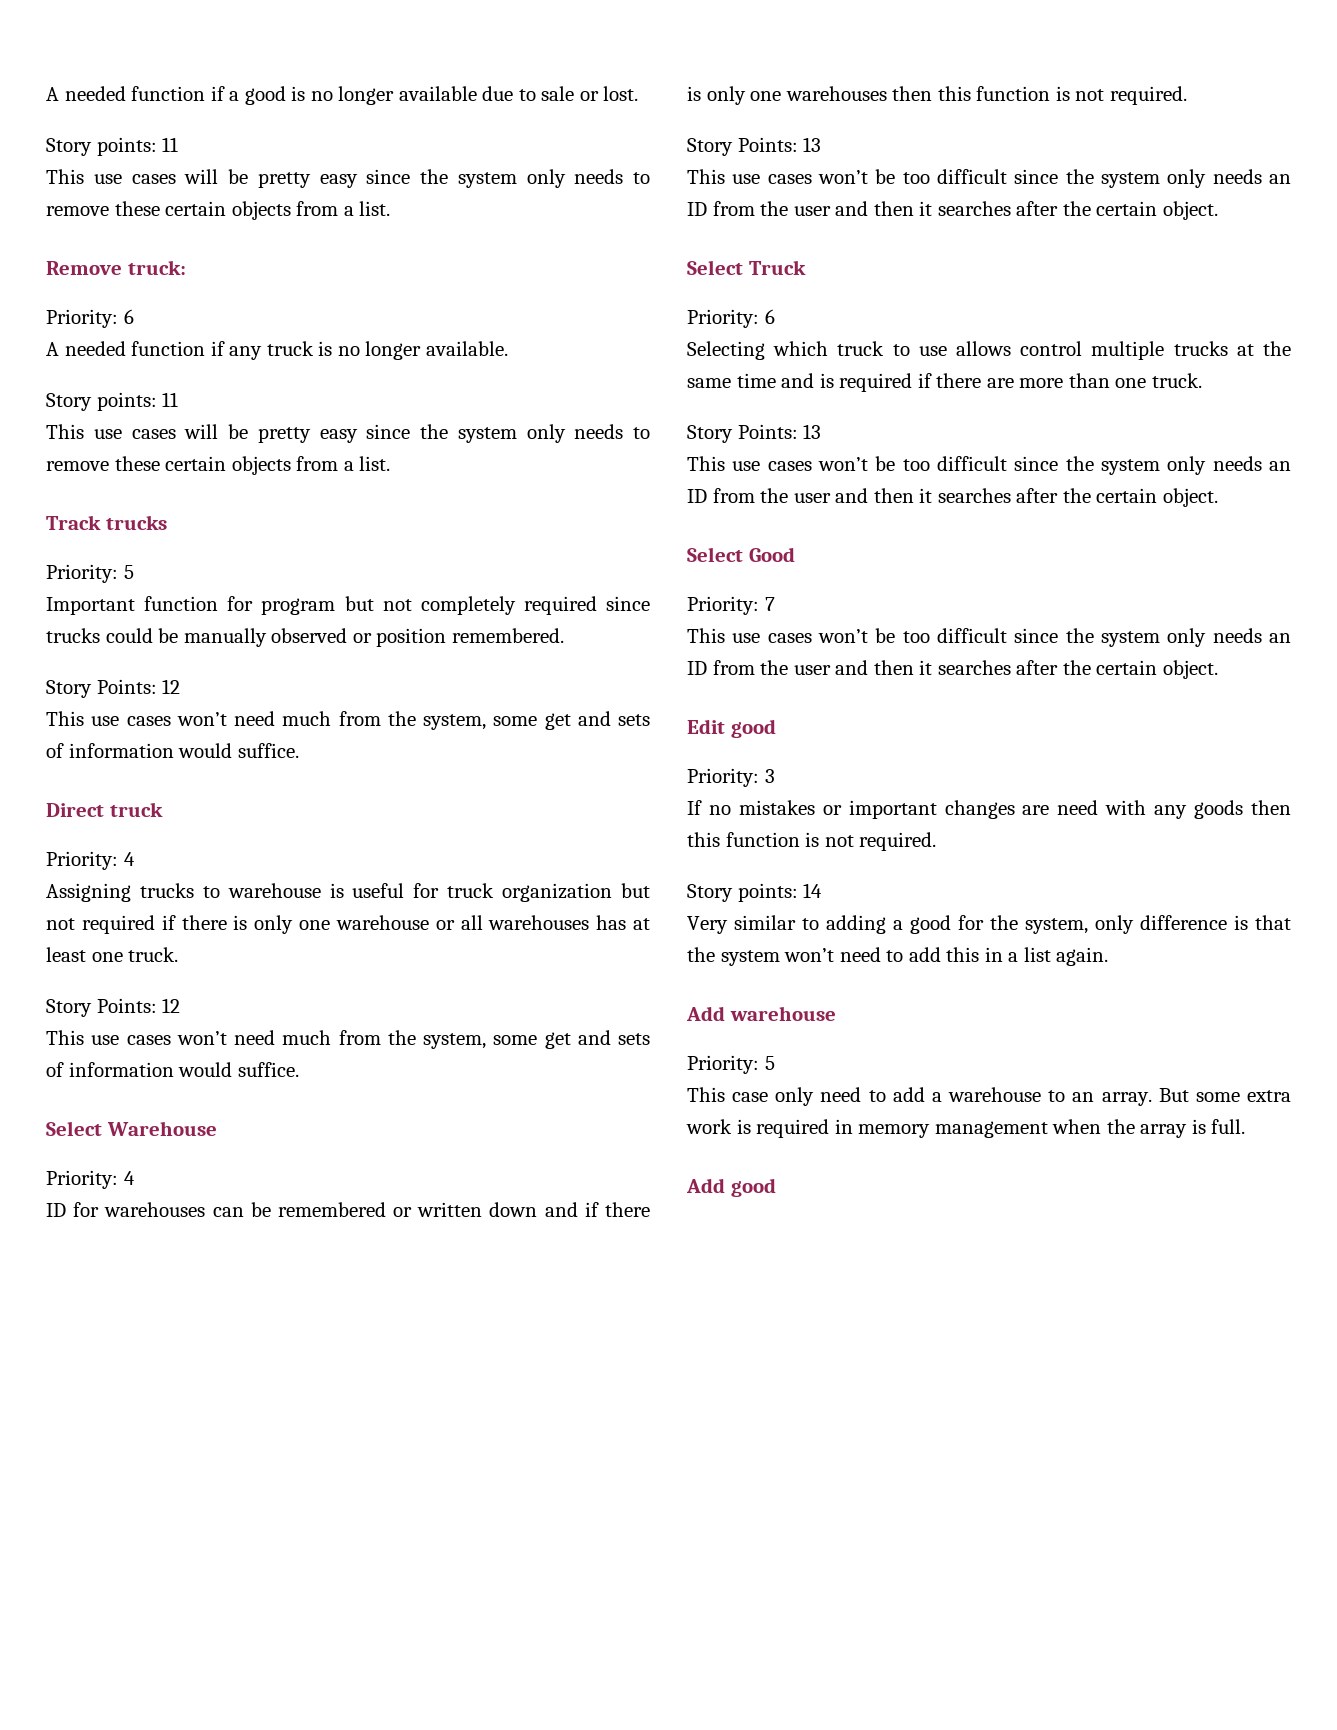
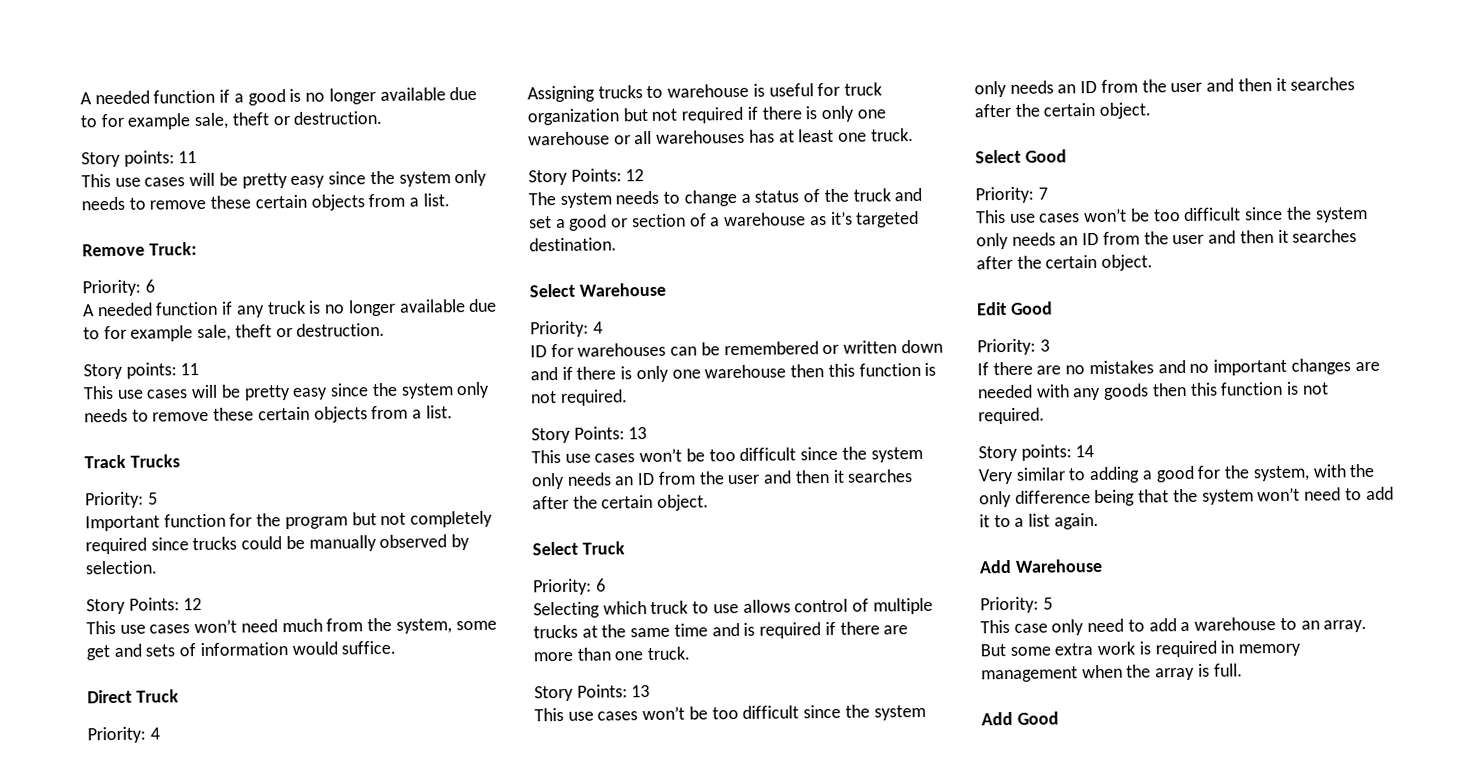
[541,86,639,101] sale or lost. -> [100,110,383,130] for example sale, theft or destruction.
[127,260,186,275] truck: -> [148,242,197,256] Truck:
[425,341,508,356] available. -> [398,298,498,313] [83,322,386,342] available due to for example sale, theft or destruction.
[105,515,167,530] trucks -> [129,454,180,468] Trucks
(254, 603) none -> [256,513,282,527] the
[352,628,564,647] or position remembered. -> [451,534,471,551] [85,560,157,575] by selection.
[109,802,163,817] truck -> [135,689,179,703] Truck
[46,1030,650,1049] [46,1062,299,1077] This use cases won’t need much from the system, some get and sets of information would suffice. -> [528,187,923,208] [529,210,920,231] [529,237,617,252] The system needs to change a status of the truck and set a good or section of a warehouse as it’s targeted destination.
[785,86,887,101] warehouses -> [704,364,787,379] warehouse
(1083, 348) none -> [852,598,870,612] of
[730,719,776,738] good -> [1010,301,1053,315] Good
[708,800,842,815] no mistakes or -> [992,360,1210,376] there are no mistakes and no
[1057,800,1099,815] need -> [977,384,1033,399] needed
(1088, 926) none -> [1312,463,1375,478] with the
[1234,915,1248,930] is -> [1094,489,1136,507] being
[946,947,1003,962] this in -> [979,514,1011,528] it to
[729,1006,836,1021] warehouse -> [1014,558,1103,573] Warehouse
[730,1178,776,1197] good -> [1016,711,1059,725] Good

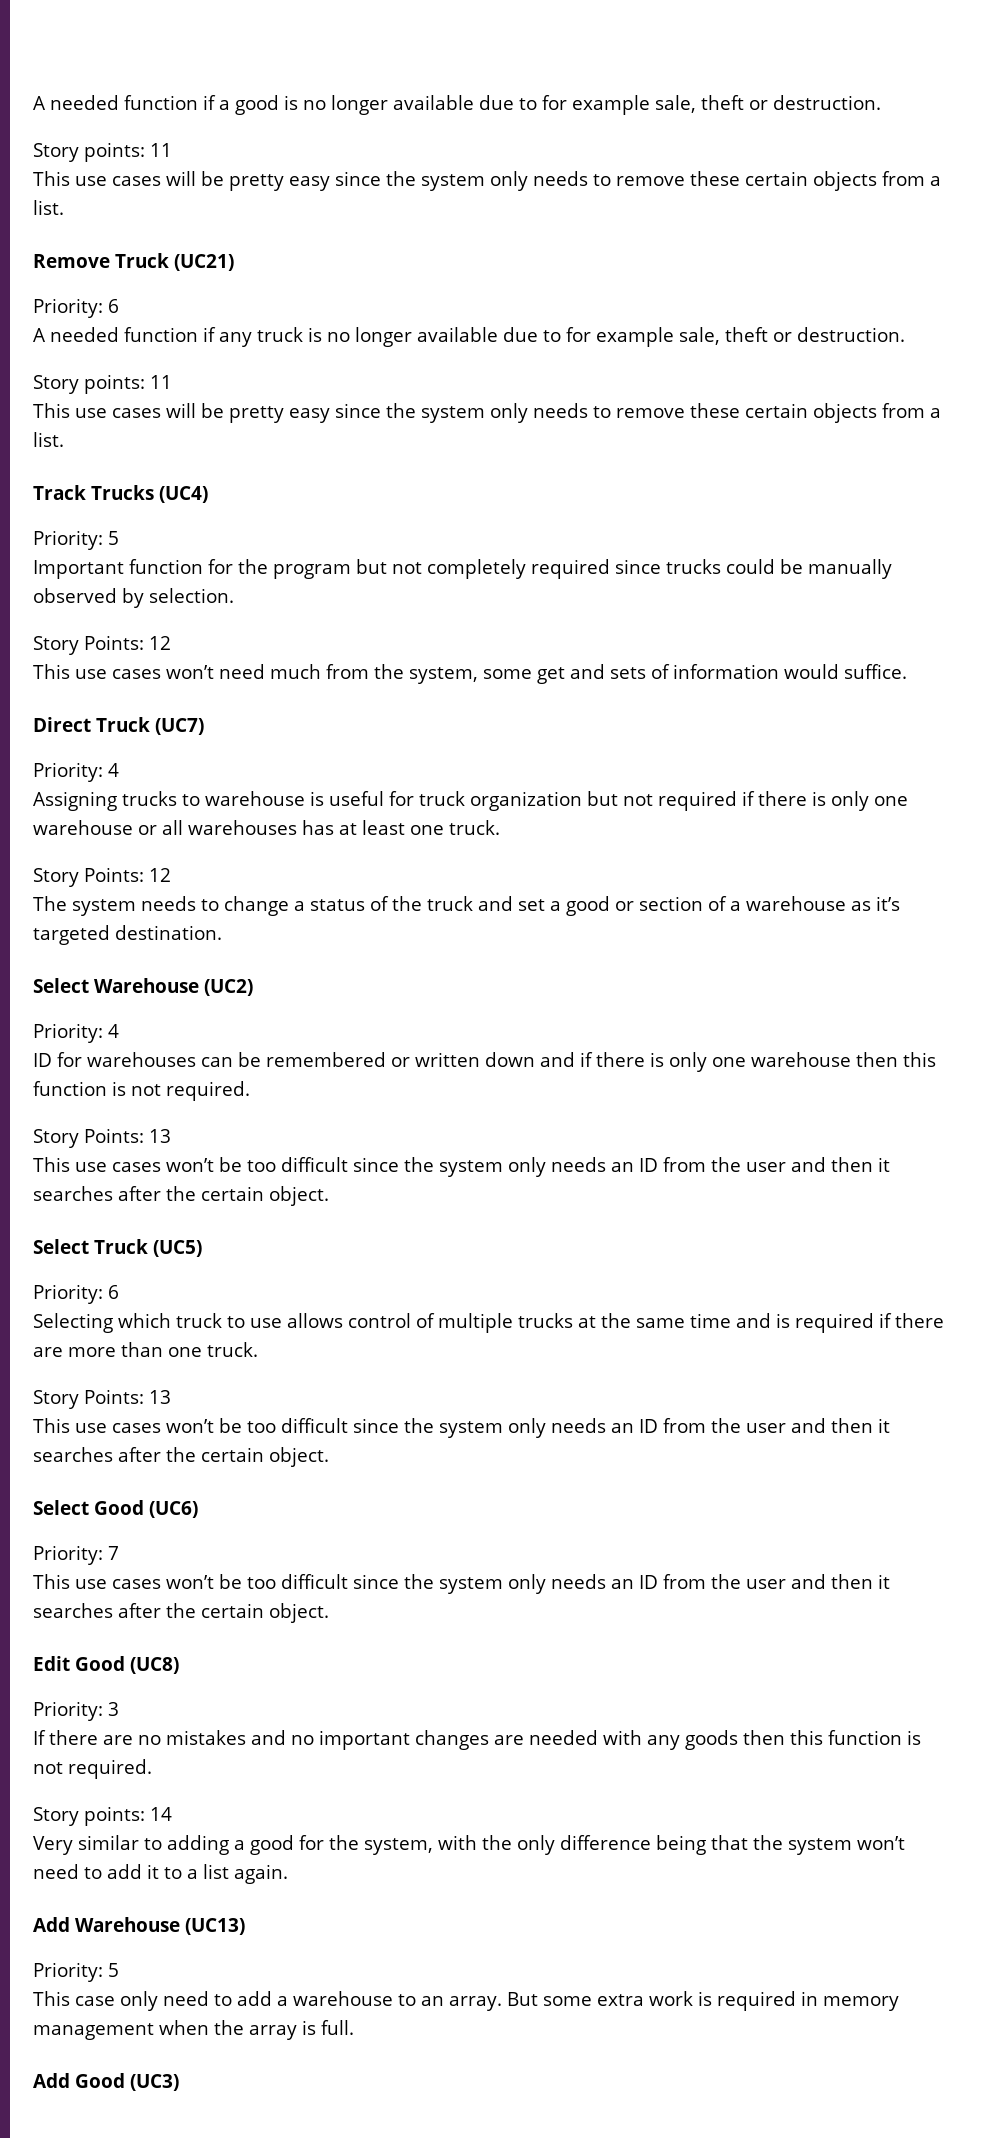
[148,242,197,256] Truck: -> [115,253,234,271] Truck (UC21)
(180, 461) none -> [158,486,208,503] (UC4)
(179, 696) none -> [154,718,204,735] (UC7)
(666, 289) none -> [204,979,253,996] (UC2)
(625, 548) none -> [152,1240,202,1257] (UC5)
(1067, 156) none -> [149,1501,198,1518] (UC6)
(1053, 308) none -> [130,1657,179,1674] (UC8)
(1103, 565) none -> [185,1918,245,1935] (UC13)
(1059, 718) none -> [130,2074,179,2091] (UC3)

